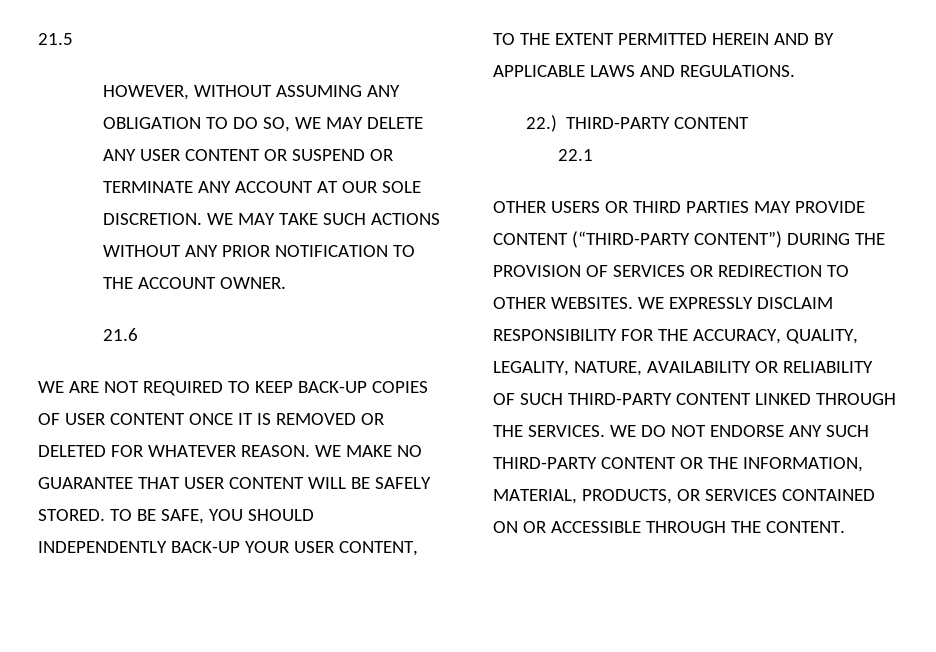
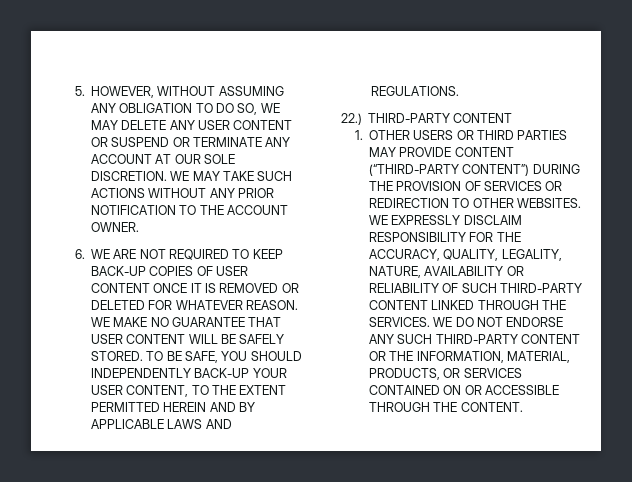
[38,33,73,45] 21.5 // -> [74,86,85,96] 5.
[103,328,139,341] 21.6 // -> [74,249,85,259] 6.
[558,149,594,161] 22.1 // -> [354,130,363,140] 1.

